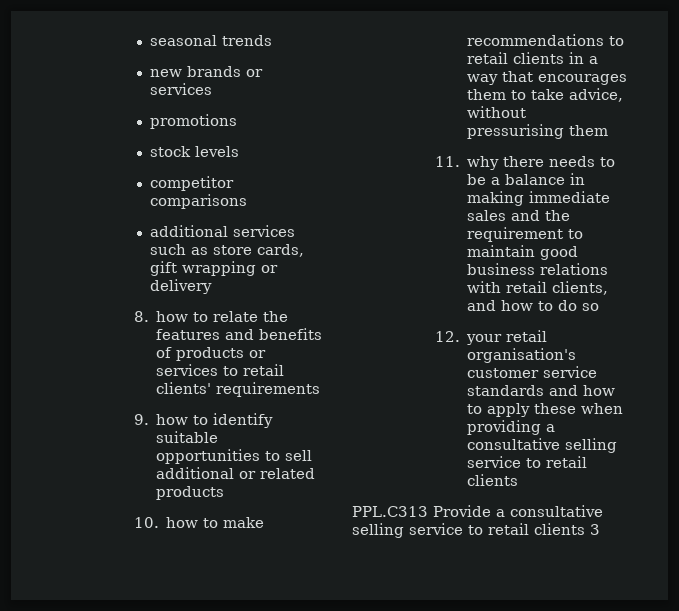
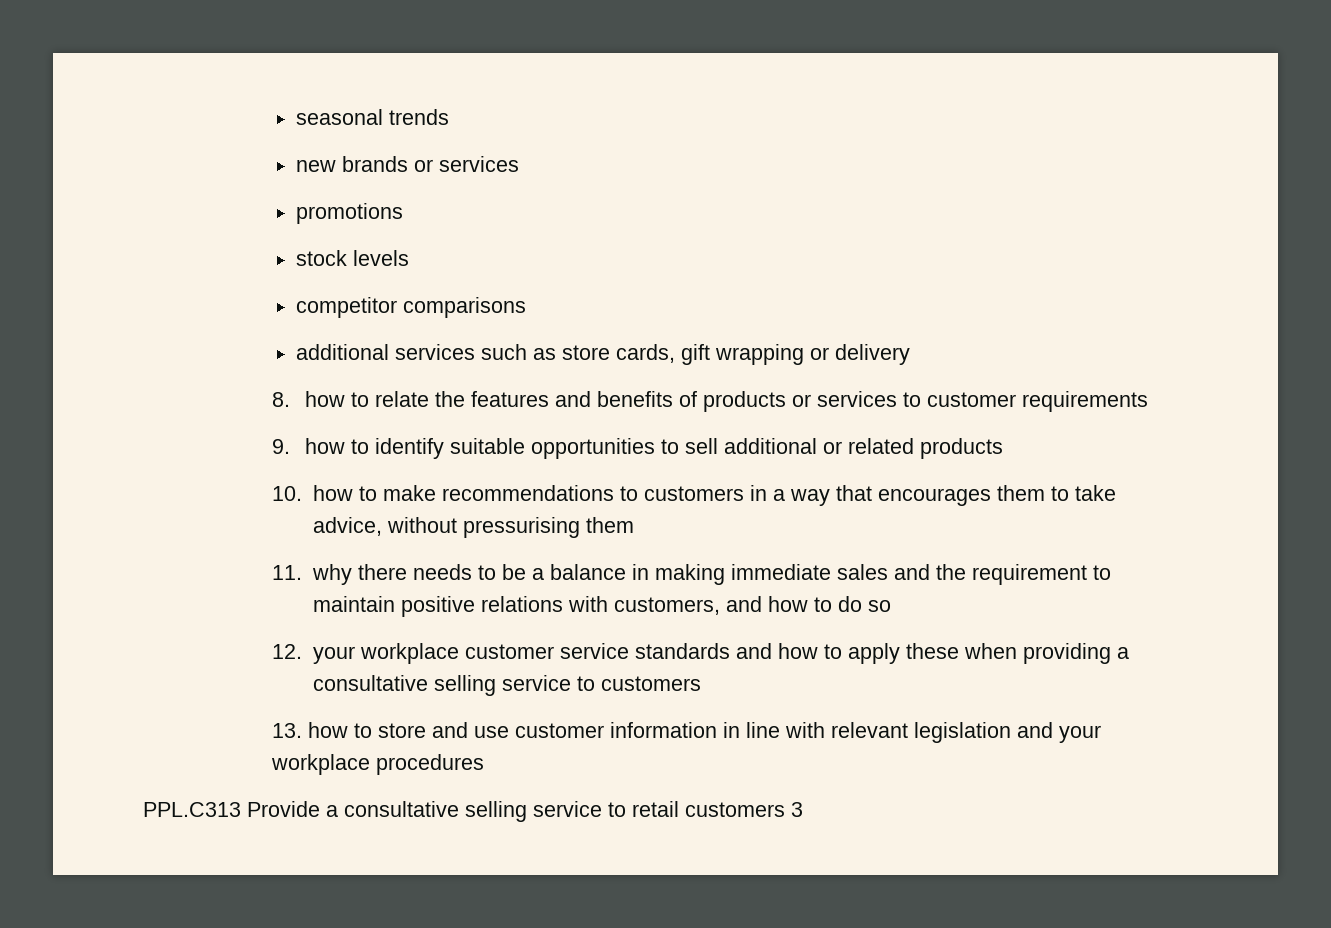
[243,364,285,376] [156,382,212,394] retail clients' -> [926,392,1016,407] customer
[467,52,565,64] retail clients -> [644,486,745,501] customers
[540,246,579,260] [467,263,609,275] [467,281,609,295] good business relations with retail clients, -> [401,596,721,617] positive relations with customers,
[506,330,548,342] [467,348,577,363] retail organisation's -> [360,643,460,664] workplace
[546,456,588,468] [467,474,519,486] retail clients -> [601,676,702,691] [272,722,1102,743] [271,754,485,775] customers // 13. how to store and use customer information in line with relevant legislation and your workplace procedures
[534,523,585,535] clients -> [685,802,785,817] customers

